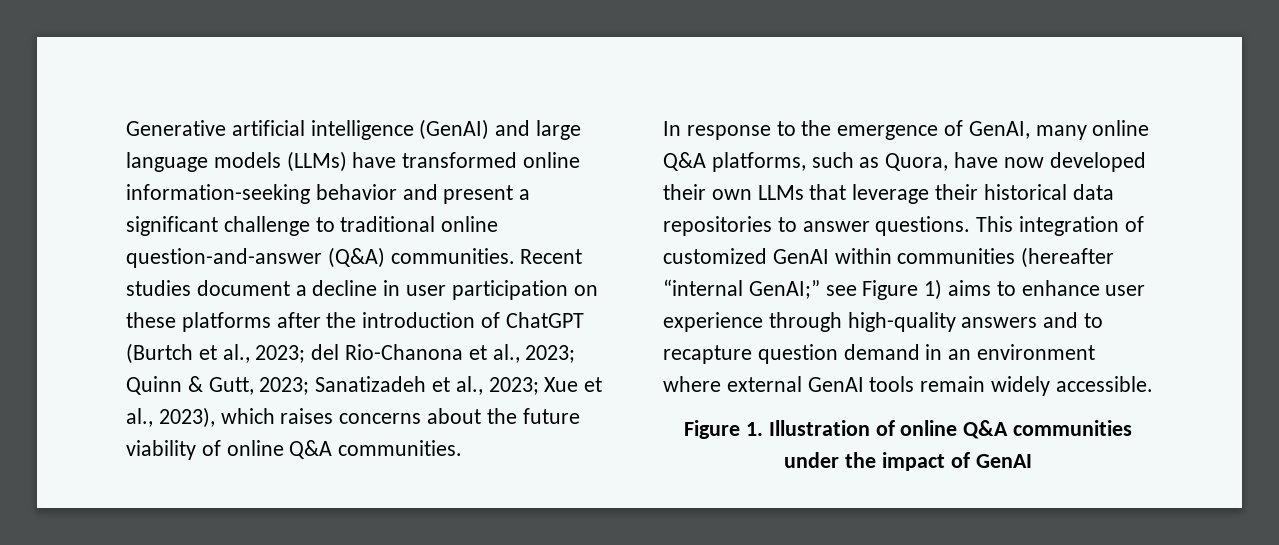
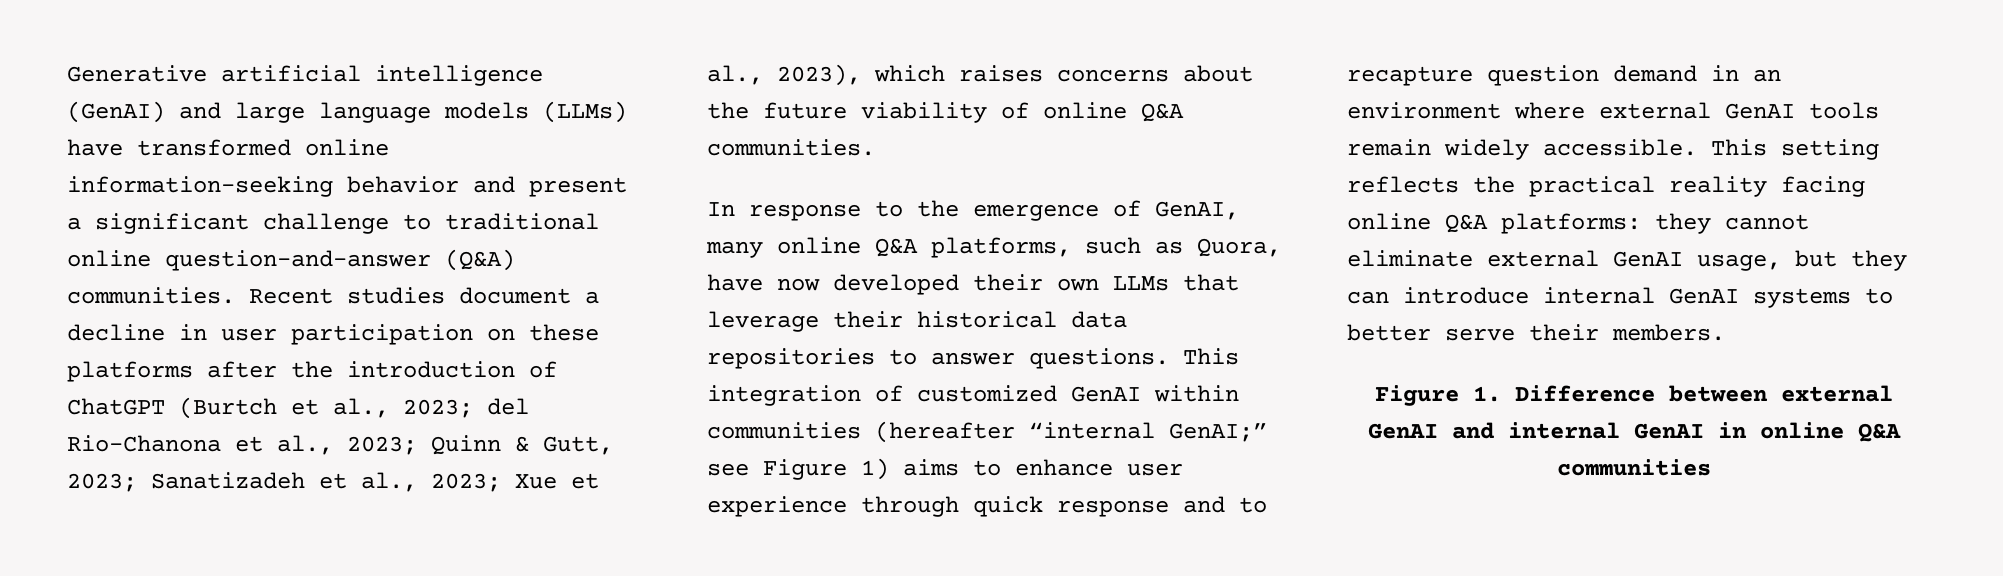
[847,312,1038,332] high-quality answers -> [973,496,1169,517] quick response
[684,420,1132,439] [784,452,1032,471] // Figure 1. Illustration of online Q&A communities under the impact of GenAI -> [1711,139,1879,160] [1347,176,1865,197] [1347,213,1809,234] [1347,250,1907,271] [1347,287,1893,308] [1347,324,1725,341] [1375,385,1893,406] [1368,422,1901,442] [1557,459,1711,476] This setting reflects the practical reality facing online Q&A platforms: they cannot eliminate external GenAI usage, but they can introduce internal GenAI systems to better serve their members. // Figure 1. Difference between external GenAI and internal GenAI in online Q&A communities

